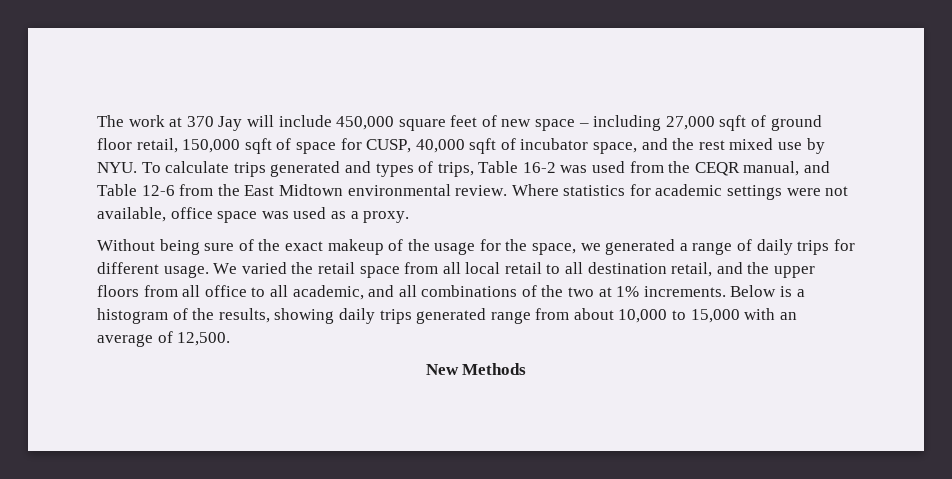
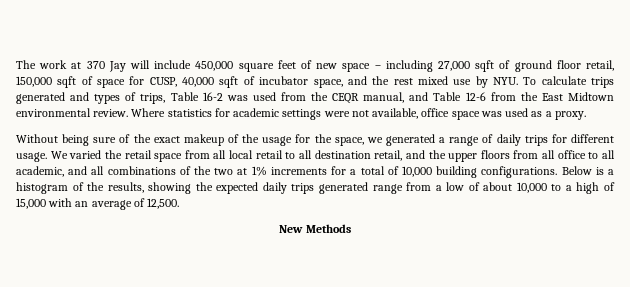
[643,286,726,297] increments. -> [270,166,558,178] increments for a total of 10,000 building configurations.
(335, 316) none -> [195,182,259,194] the expected
[573,308,687,323] about 10,000 to -> [435,182,615,194] a low of about 10,000 to a high of

